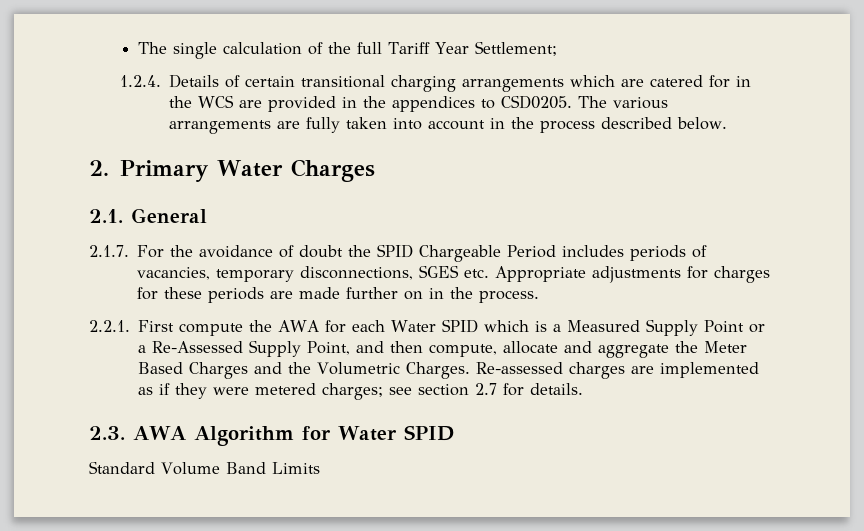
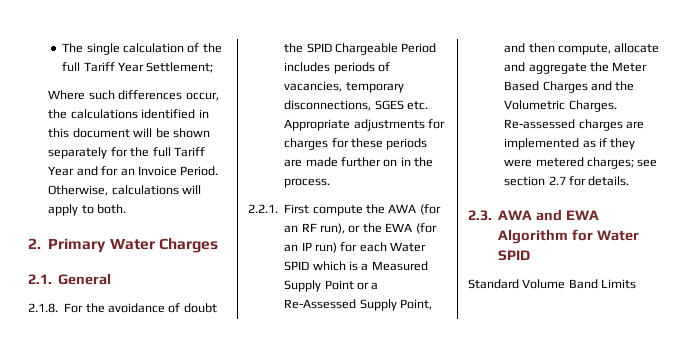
[119,74,751,92] [168,95,668,112] [168,117,727,134] 1.2.4. Details of certain transitional charging arrangements which are catered for in the WCS are provided in the appendices to CSD0205. The various arrangements are fully taken into account in the process described below. -> [48,90,219,101] [48,109,209,119] [48,128,210,138] [48,147,205,159] [48,166,219,176] [48,185,202,196] [48,204,127,216] Where such differences occur, the calculations identified in this document will be shown separately for the full Tariff Year and for an Invoice Period. Otherwise, calculations will apply to both.
[89,245,129,257] 2.1.7. -> [28,303,58,313] 2.1.8.
(320, 326) none -> [419,204,441,215] [284,223,437,234] [284,242,337,253] (for an RF run), or the EWA (for an IP run)
(187, 433) none -> [536,209,600,221] and EWA

